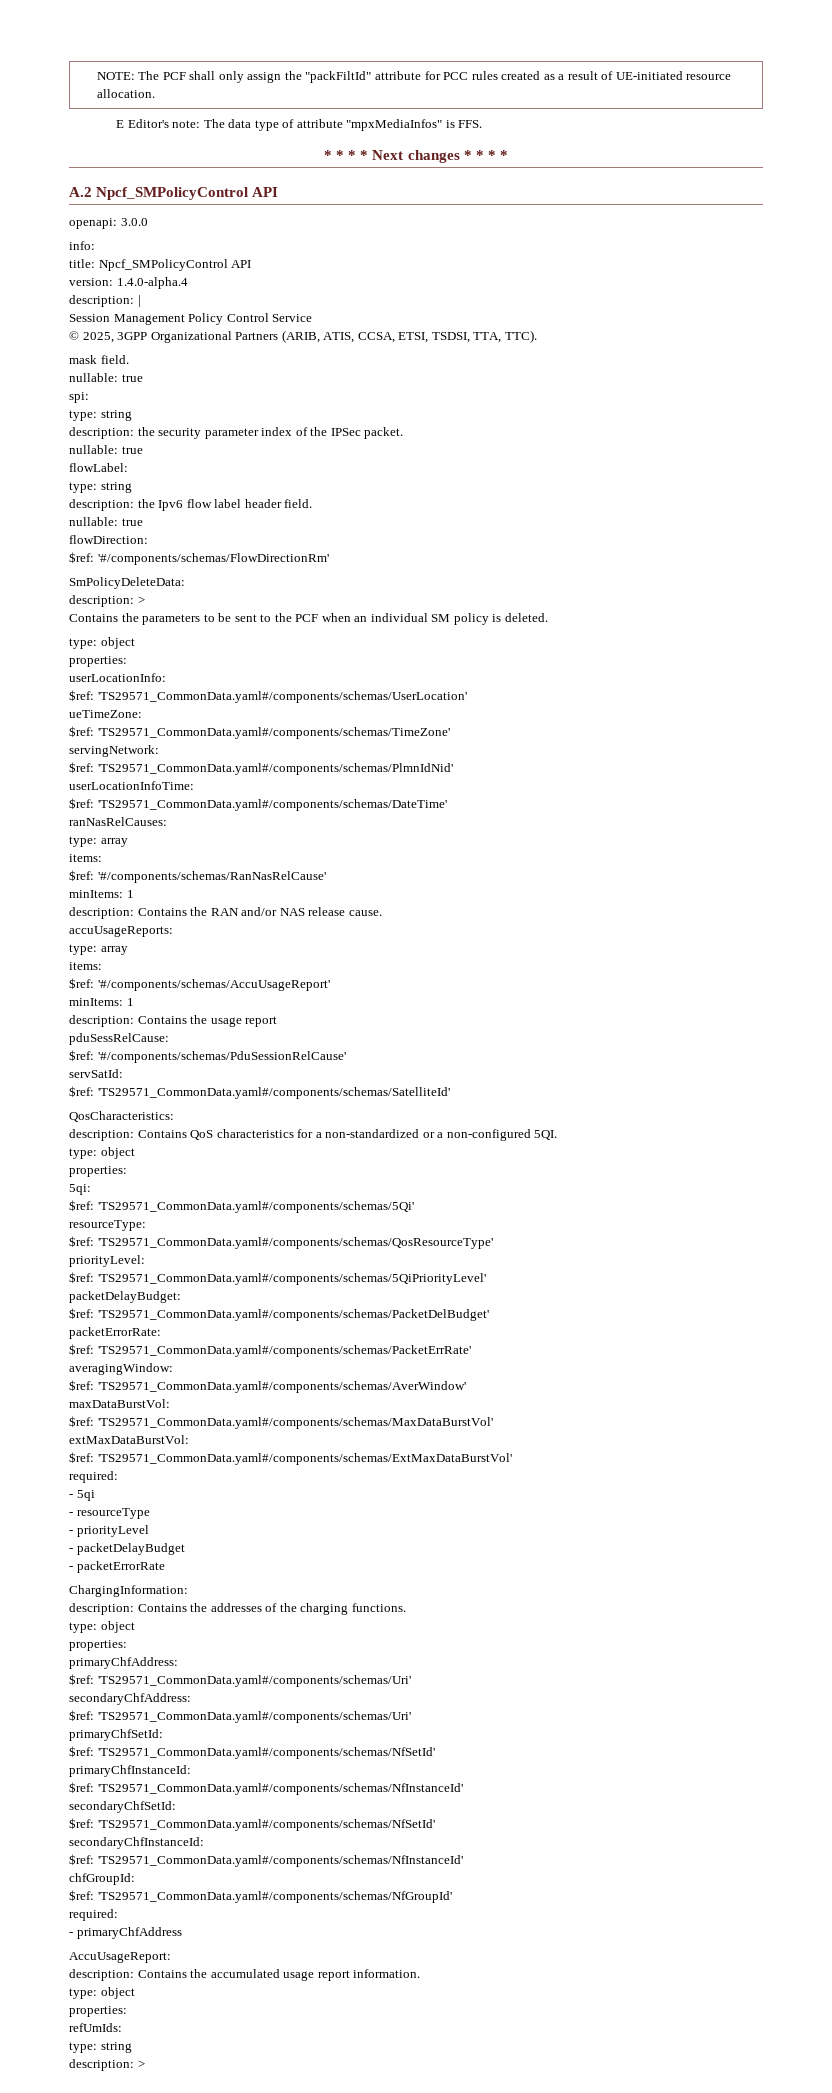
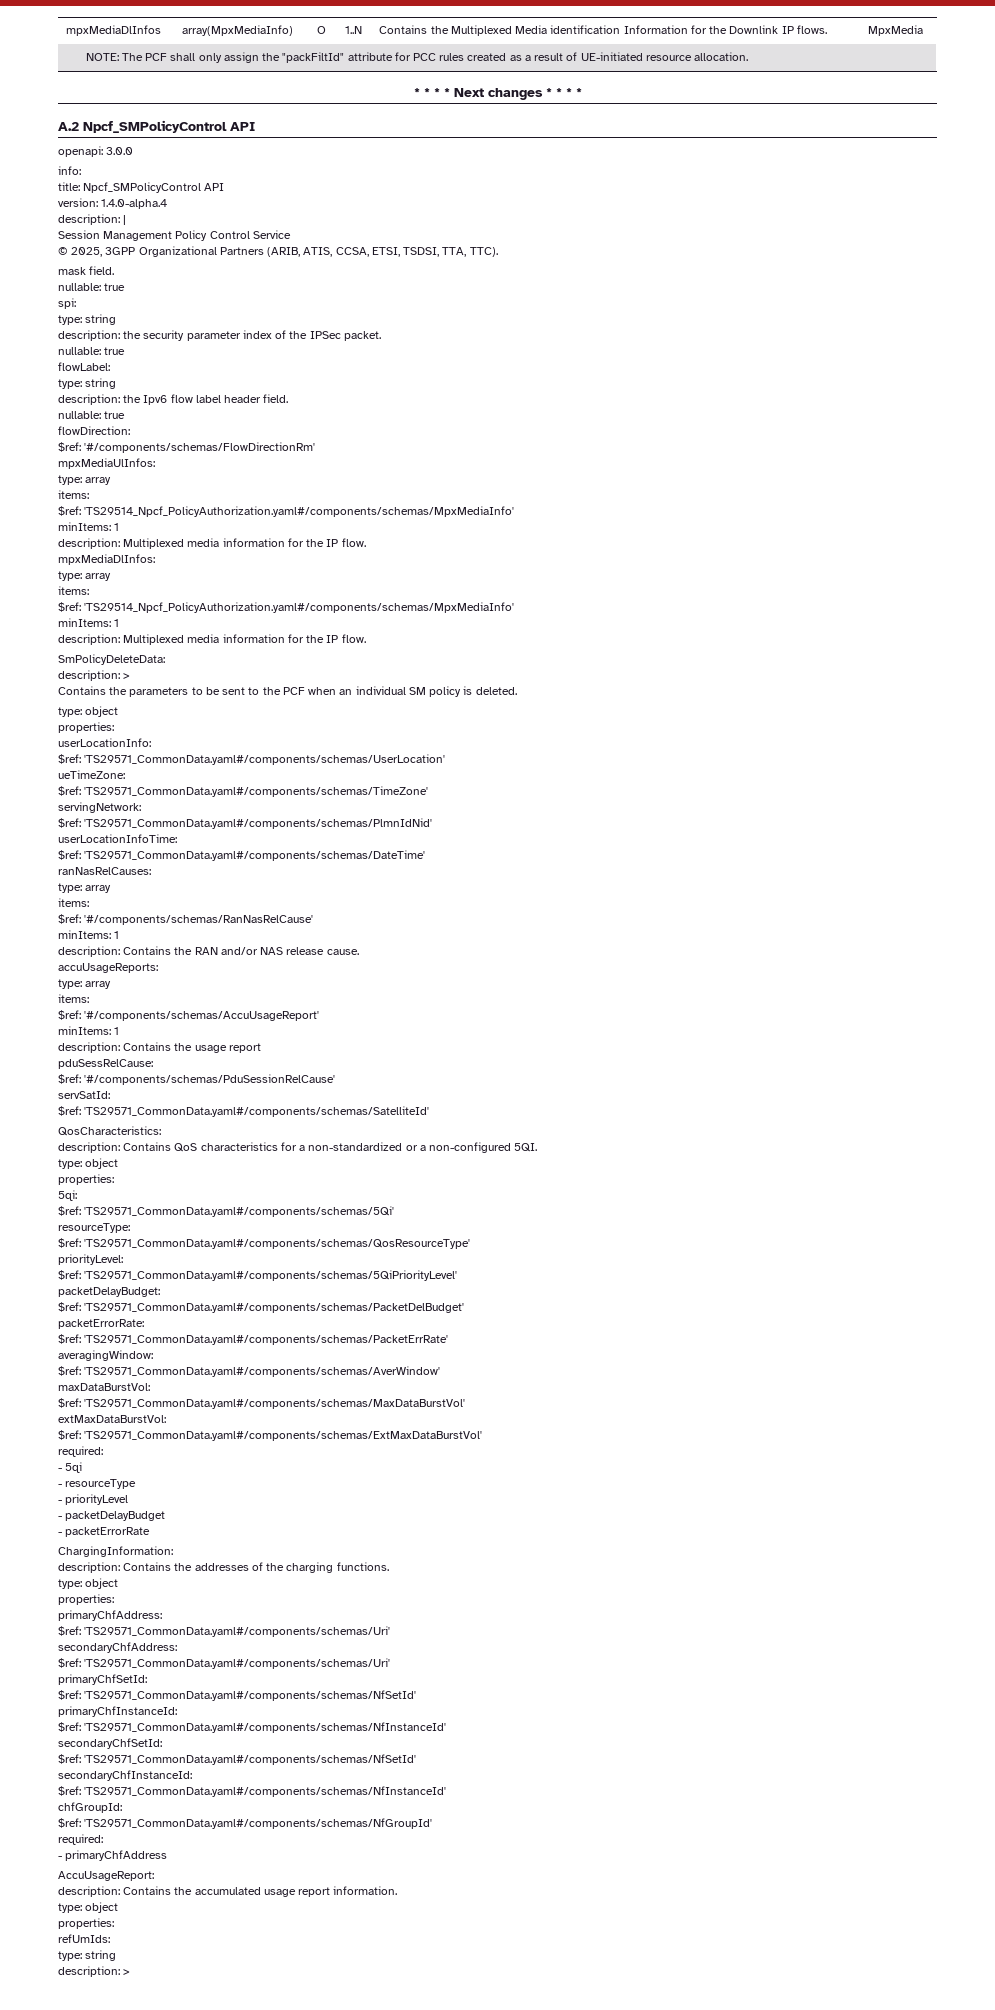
(96, 76) none -> [66,25,162,36] [182,25,294,36] [317,26,326,34] [345,26,362,34] [379,25,827,36] [868,25,924,36] mpxMediaDlInfos | array(MpxMediaInfo) | O | 1..N | Contains the Multiplexed Media identification Information for the Downlink IP flows. | MpxMedia //
[116,119,483,131] // E Editor's note: The data type of attribute "mpxMediaInfos" is FFS. -> (749, 56) none
(329, 559) none -> [58,458,155,469] [58,475,112,485] [58,490,89,499] [58,506,515,517] [58,522,120,531] [58,538,366,549] [58,554,155,565] [58,571,112,581] [58,586,89,595] [58,602,515,613] [58,618,120,627] [58,634,366,645] // mpxMediaUlInfos: // type: array // items: // $ref: 'TS29514_Npcf_PolicyAuthorization.yaml#/components/schemas/MpxMediaInfo' // minItems: 1 // description: Multiplexed media information for the IP flow. // mpxMediaDlInfos: // type: array // items: // $ref: 'TS29514_Npcf_PolicyAuthorization.yaml#/components/schemas/MpxMediaInfo' // minItems: 1 // description: Multiplexed media information for the IP flow.

